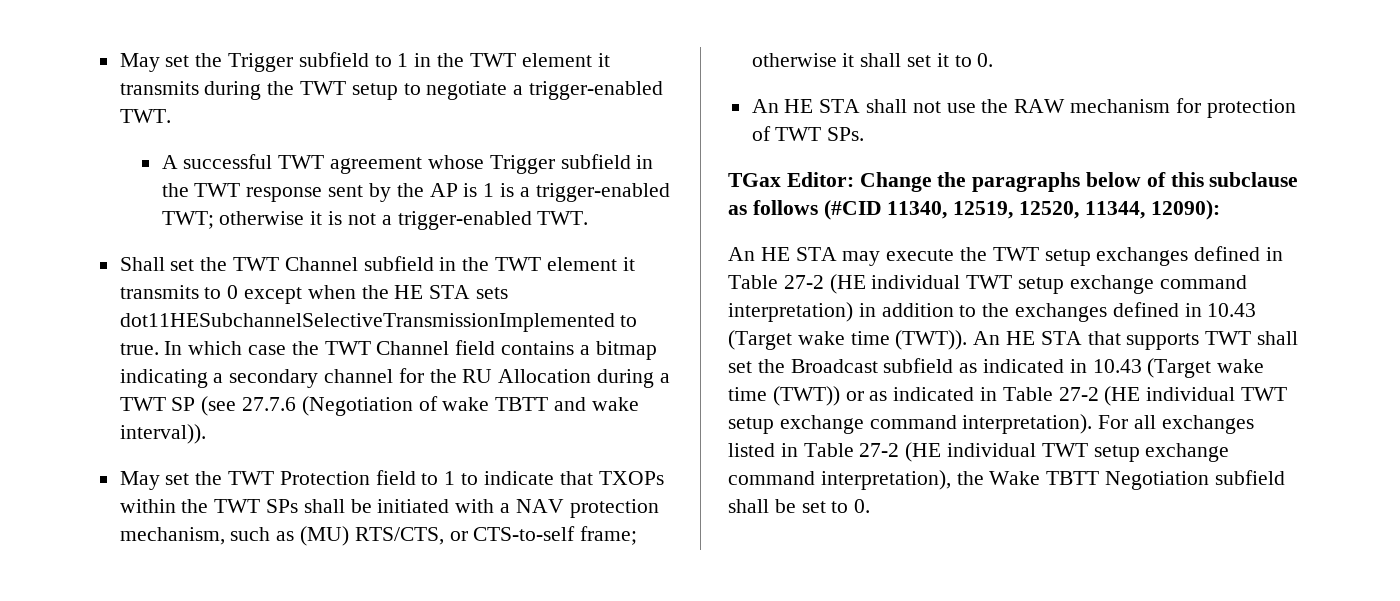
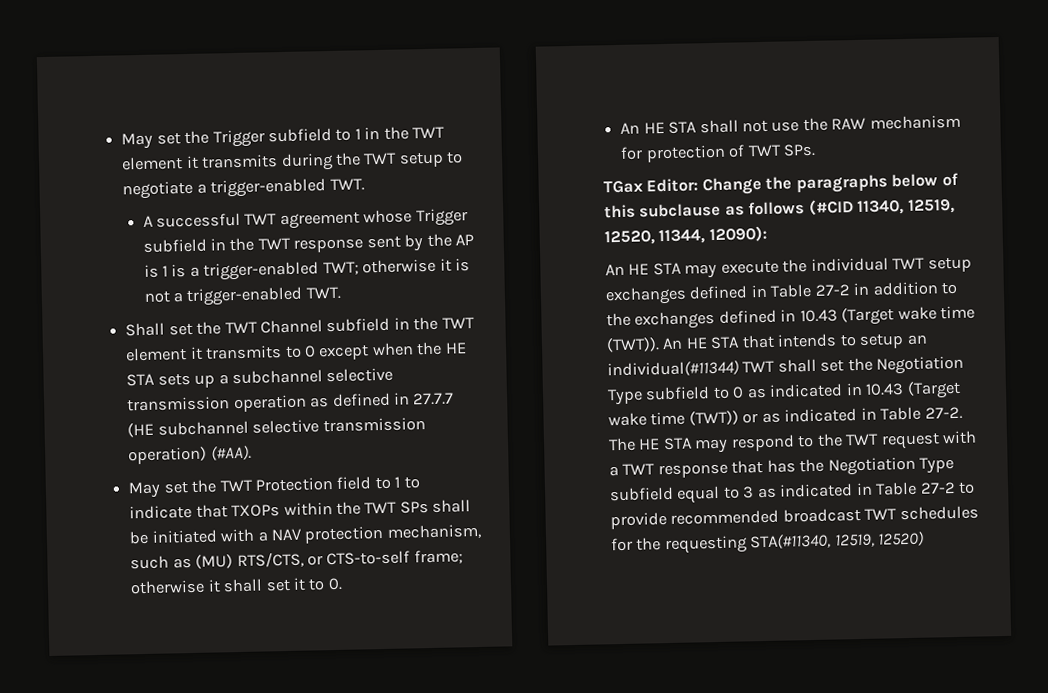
[119,313,638,332] [119,340,657,360] [119,368,670,388] [119,396,639,416] [119,424,206,444] dot11HESubchannelSelectiveTransmissionImplemented to true. In which case the TWT Channel field contains a bitmap indicating a secondary channel for the RU Allocation during a TWT SP (see 27.7.6 (Negotiation of wake TBTT and wake interval)). -> [194,367,394,388] [126,392,455,413] [127,417,426,438] [128,444,252,465] up a subchannel selective transmission operation as defined in 27.7.7 (HE subchannel selective transmission operation) (#AA).
(988, 254) none -> [810,257,889,272] individual
[829,274,1247,294] [728,302,853,322] (HE individual TWT setup exchange command interpretation) -> (850, 290) none
[1126,331,1299,350] [728,358,954,373] supports TWT shall set the Broadcast subfield -> [777,333,928,349] [607,355,965,378] [607,386,745,406] intends to setup an individual(#11344) TWT shall set the Negotiation Type subfield to 0
[1058,386,1288,406] [728,414,1254,434] [728,442,1230,462] [728,470,1285,490] [728,499,871,513] 27-2 (HE individual TWT setup exchange command interpretation). For all exchanges listed in Table 27-2 (HE individual TWT setup exchange command interpretation), the Wake TBTT Negotiation subfield shall be set to 0. -> [924,406,963,420] [608,430,978,454] [609,456,955,479] [609,481,976,504] [610,505,979,530] [611,530,925,555] 27-2. The HE STA may respond to the TWT request with a TWT response that has the Negotiation Type subfield equal to 3 as indicated in Table 27-2 to provide recommended broadcast TWT schedules for the requesting STA(#11340, 12519, 12520)

